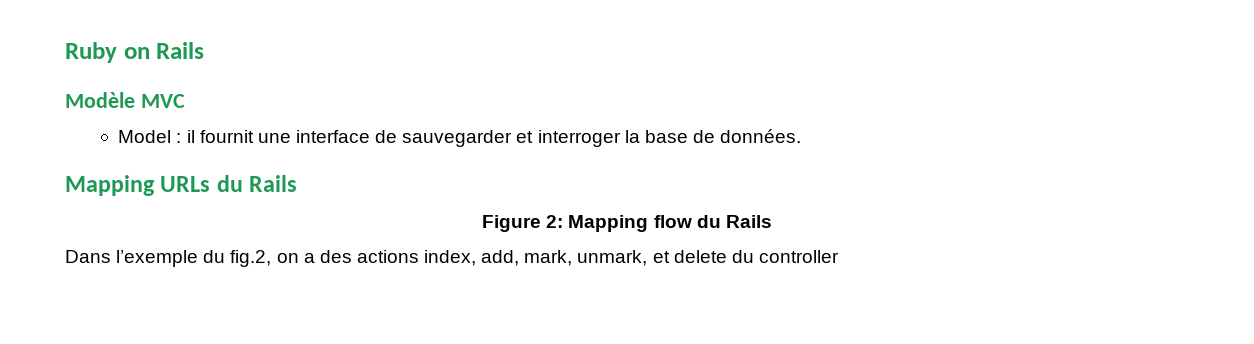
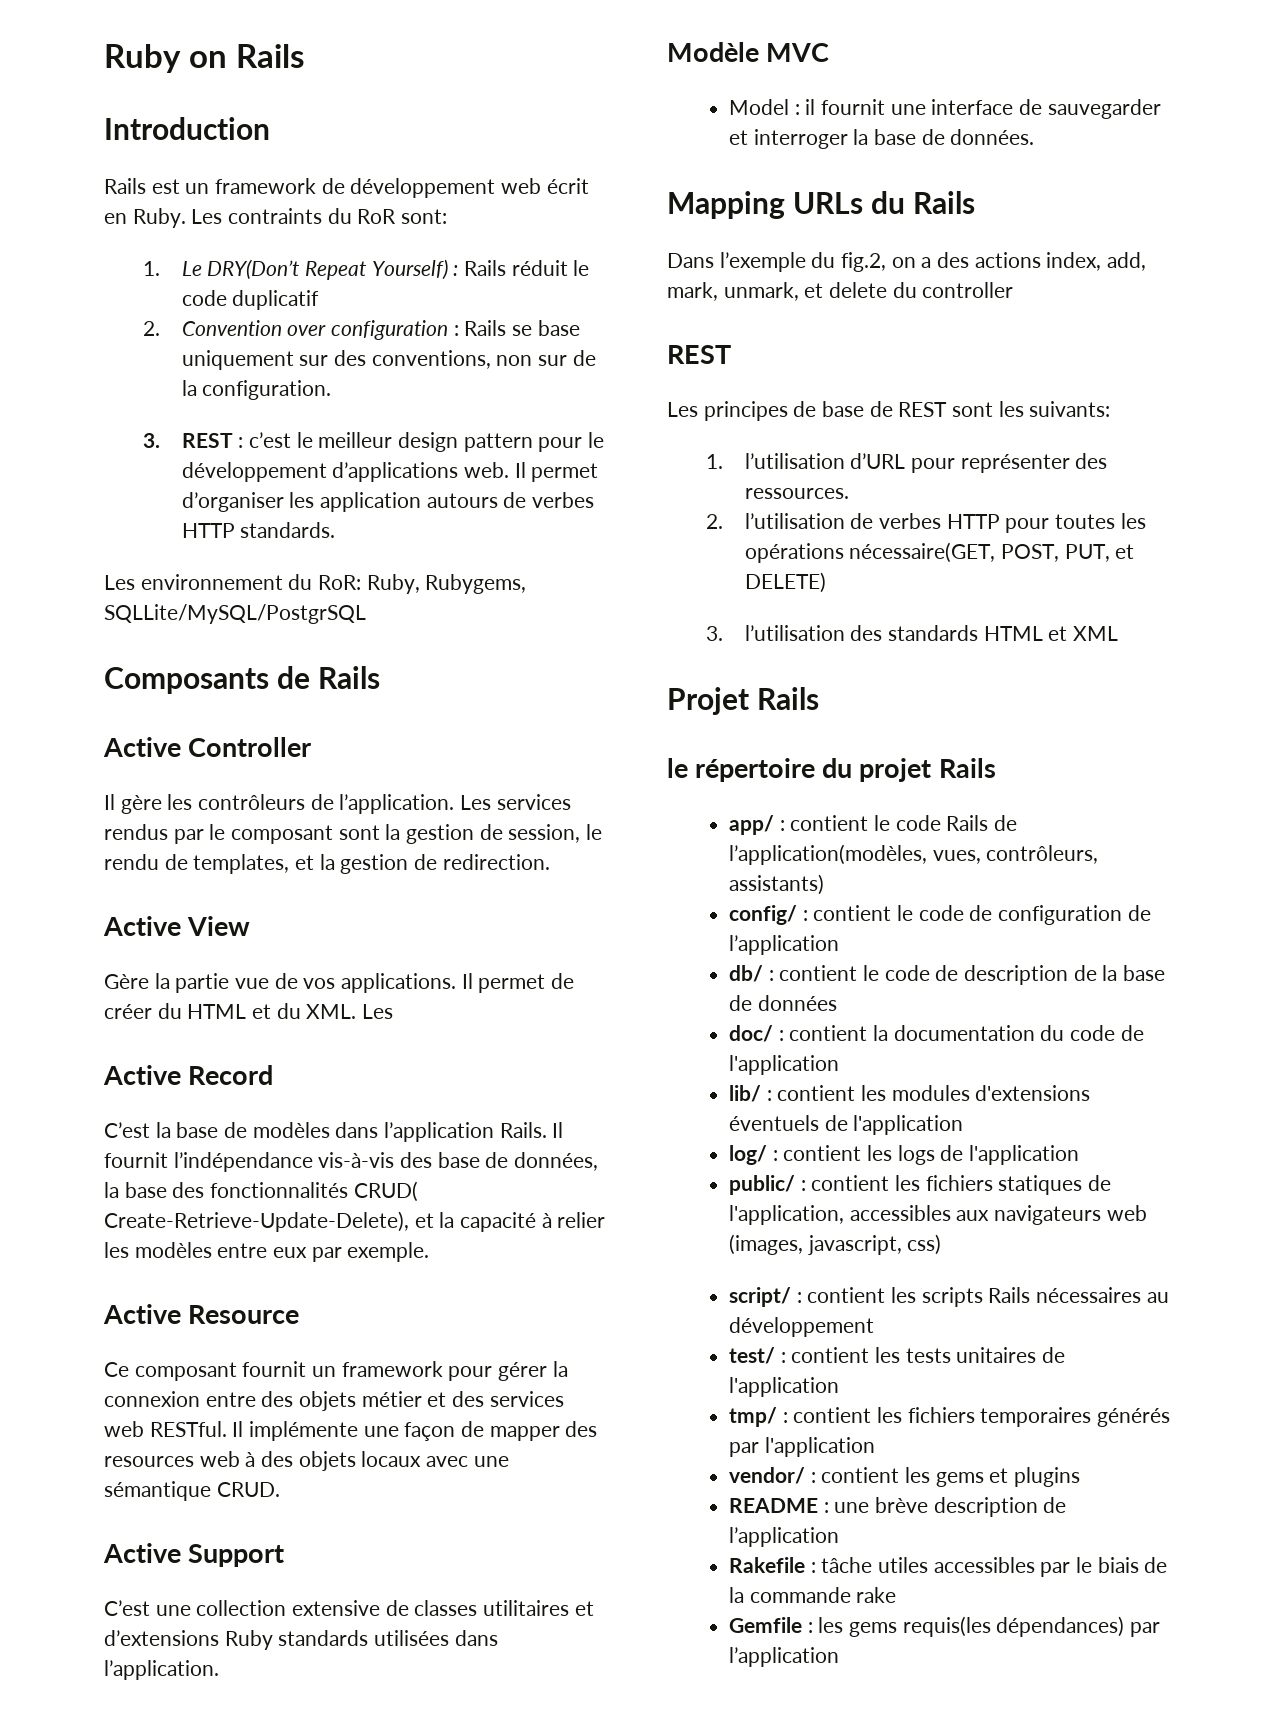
(205, 50) none -> [104,117,270,140] [104,178,589,198] [104,208,448,228] [142,259,590,280] [181,290,320,310] [142,320,580,340] [181,350,596,370] [181,380,332,400] [142,432,604,452] [181,462,599,482] [181,492,594,512] [181,522,336,538] [104,574,527,594] [104,604,366,624] [104,666,380,694] [103,737,312,757] [104,794,571,814] [104,824,603,844] [104,854,550,874] [103,916,251,936] [104,973,575,993] [104,1003,394,1019] [103,1065,274,1085] [104,1122,564,1142] [104,1152,599,1172] [104,1181,418,1202] [104,1211,606,1232] [104,1242,430,1262] [103,1304,300,1324] [104,1361,568,1381] [104,1391,564,1411] [104,1421,598,1441] [104,1451,509,1471] [104,1481,280,1501] [103,1543,285,1567] [104,1600,594,1616] [104,1630,498,1650] [104,1660,219,1680] // Introduction // Rails est un framework de développement web écrit en Ruby. Les contraints du RoR sont: // 1. Le DRY(Don’t Repeat Yourself) : Rails réduit le code duplicatif // 2. Convention over configuration : Rails se base uniquement sur des conventions, non sur de la configuration. // 3. REST : c’est le meilleur design pattern pour le développement d’applications web. Il permet d’organiser les application autours de verbes HTTP standards. // Les environnement du RoR: Ruby, Rubygems, SQLLite/MySQL/PostgrSQL // Composants de Rails // Active Controller // Il gère les contrôleurs de l’application. Les services rendus par le composant sont la gestion de session, le rendu de templates, et la gestion de redirection. // Active View // Gère la partie vue de vos applications. Il permet de créer du HTML et du XML. Les // Active Record // C’est la base de modèles dans l’application Rails. Il fournit l’indépendance vis-à-vis des base de données, la base des fonctionnalités CRUD( Create-Retrieve-Update-Delete), et la capacité à relier les modèles entre eux par exemple. // Active Resource // Ce composant fournit un framework pour gérer la connexion entre des objets métier et des services web RESTful. Il implémente une façon de mapper des resources web à des objets locaux avec une sémantique CRUD. // Active Support // C’est une collection extensive de classes utilitaires et d’extensions Ruby standards utilisées dans l’application.
[482,215,772,232] // Figure 2: Mapping flow du Rails -> (975, 202) none
(839, 256) none -> [667,345,731,364] [667,401,1111,421] [705,453,1108,473] [744,488,849,499] [705,513,1146,533] [744,542,1135,563] [744,572,826,593] [705,625,1118,641] [667,687,819,715] [667,758,996,782] [728,815,1017,835] [728,844,1099,865] [728,874,824,895] [728,905,1151,925] [728,935,839,955] [728,965,1165,985] [728,995,837,1011] [728,1025,1144,1042] [728,1055,839,1075] [728,1085,1091,1102] [728,1115,964,1135] [728,1145,1079,1165] [728,1175,1111,1195] [728,1205,1147,1225] [728,1234,942,1255] [728,1287,1169,1307] [728,1317,874,1337] [728,1347,1065,1364] [728,1377,839,1397] [728,1407,1170,1427] [728,1437,875,1457] [728,1467,1080,1487] [728,1497,1067,1517] [728,1527,839,1547] [728,1557,1168,1577] [728,1587,897,1603] [728,1616,1160,1637] [728,1647,839,1667] // REST // Les principes de base de REST sont les suivants: // 1. l’utilisation d’URL pour représenter des ressources. // 2. l’utilisation de verbes HTTP pour toutes les opérations nécessaire(GET, POST, PUT, et DELETE) // 3. l’utilisation des standards HTML et XML // Projet Rails // le répertoire du projet Rails // app/ : contient le code Rails de l’application(modèles, vues, contrôleurs, assistants) // config/ : contient le code de configuration de l’application // db/ : contient le code de description de la base de données // doc/ : contient la documentation du code de l'application // lib/ : contient les modules d'extensions éventuels de l'application // log/ : contient les logs de l'application // public/ : contient les fichiers statiques de l'application, accessibles aux navigateurs web (images, javascript, css) // script/ : contient les scripts Rails nécessaires au développement // test/ : contient les tests unitaires de l'application // tmp/ : contient les fichiers temporaires générés par l'application // vendor/ : contient les gems et plugins // README : une brève description de l’application // Rakefile : tâche utiles accessibles par le biais de la commande rake // Gemfile : les gems requis(les dépendances) par l’application

